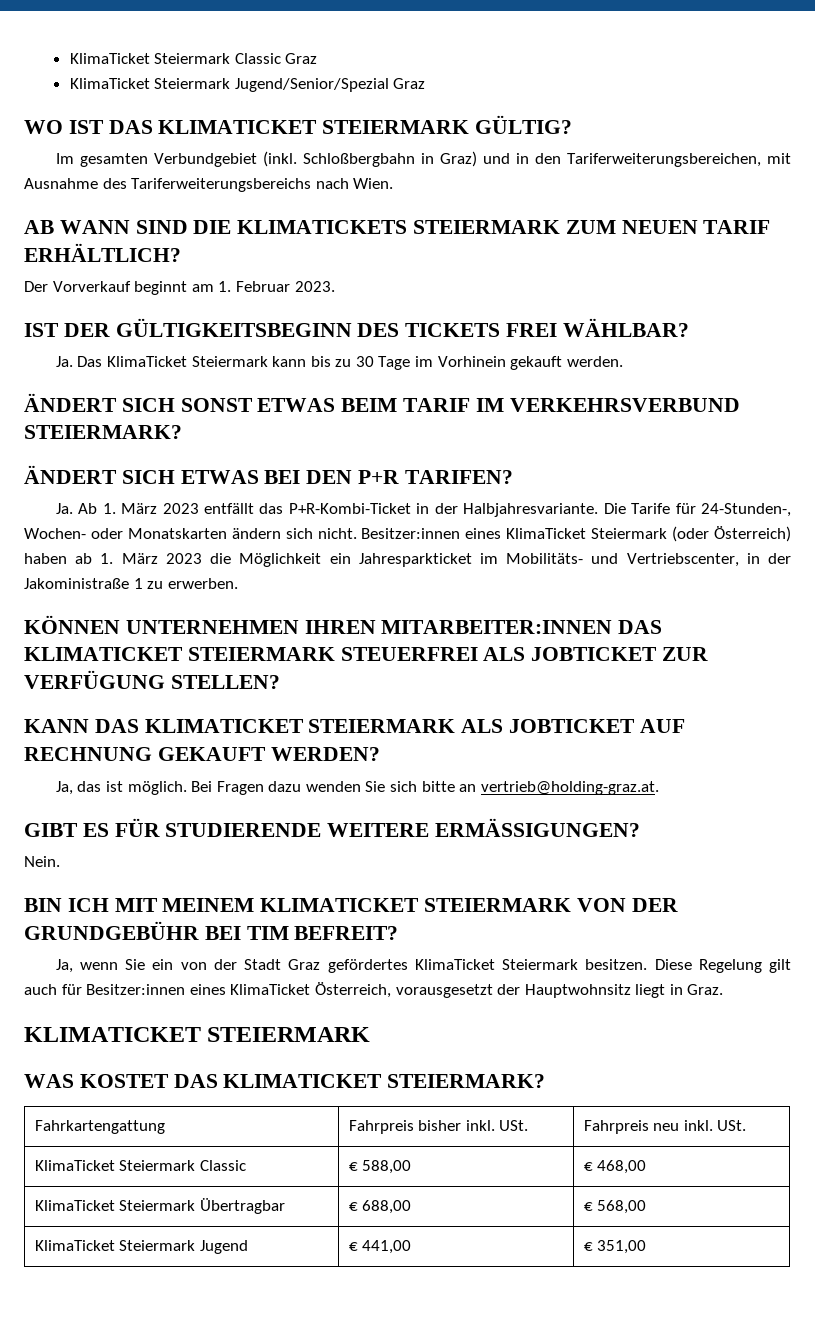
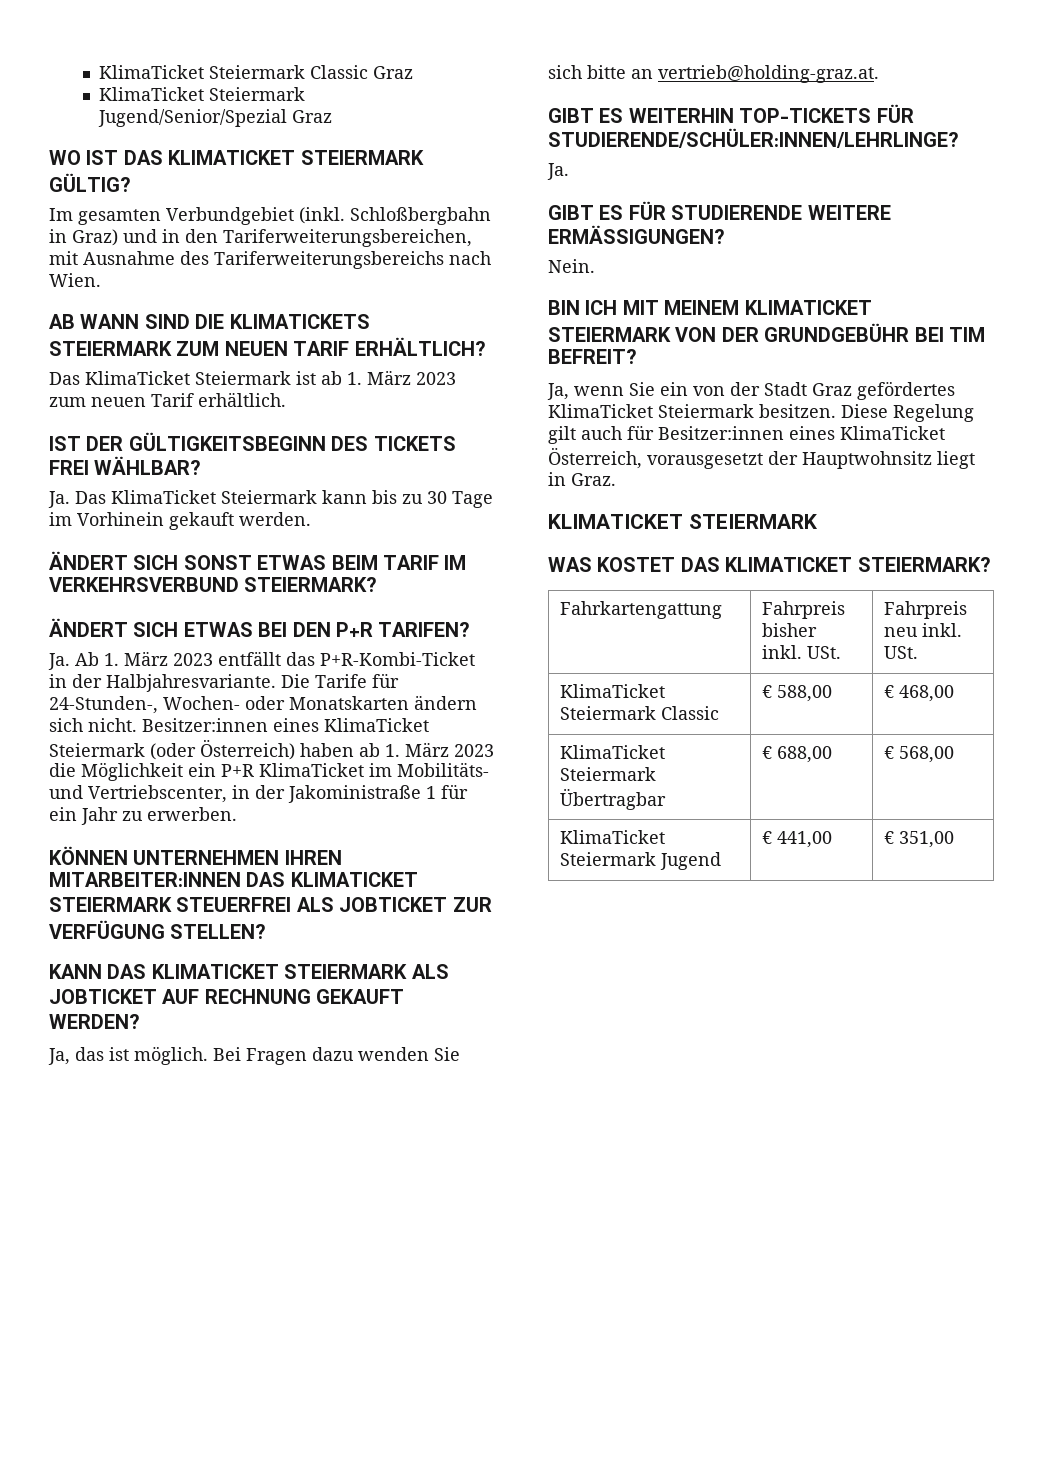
[24,281,335,295] Der Vorverkauf beginnt am 1. Februar 2023. -> [49,370,456,385] [49,392,286,407] Das KlimaTicket Steiermark ist ab 1. März 2023 zum neuen Tarif erhältlich.
[358,553,472,567] Jahresparkticket -> [221,763,364,777] P+R KlimaTicket
(143, 583) none -> [441,784,468,799] [49,807,118,825] für ein Jahr
(659, 788) none -> [548,104,914,123] [548,128,959,148] [547,163,569,180] // GIBT ES WEITERHIN TOP-TICKETS FÜR STUDIERENDE/SCHÜLER:INNEN/LEHRLINGE? // Ja.

